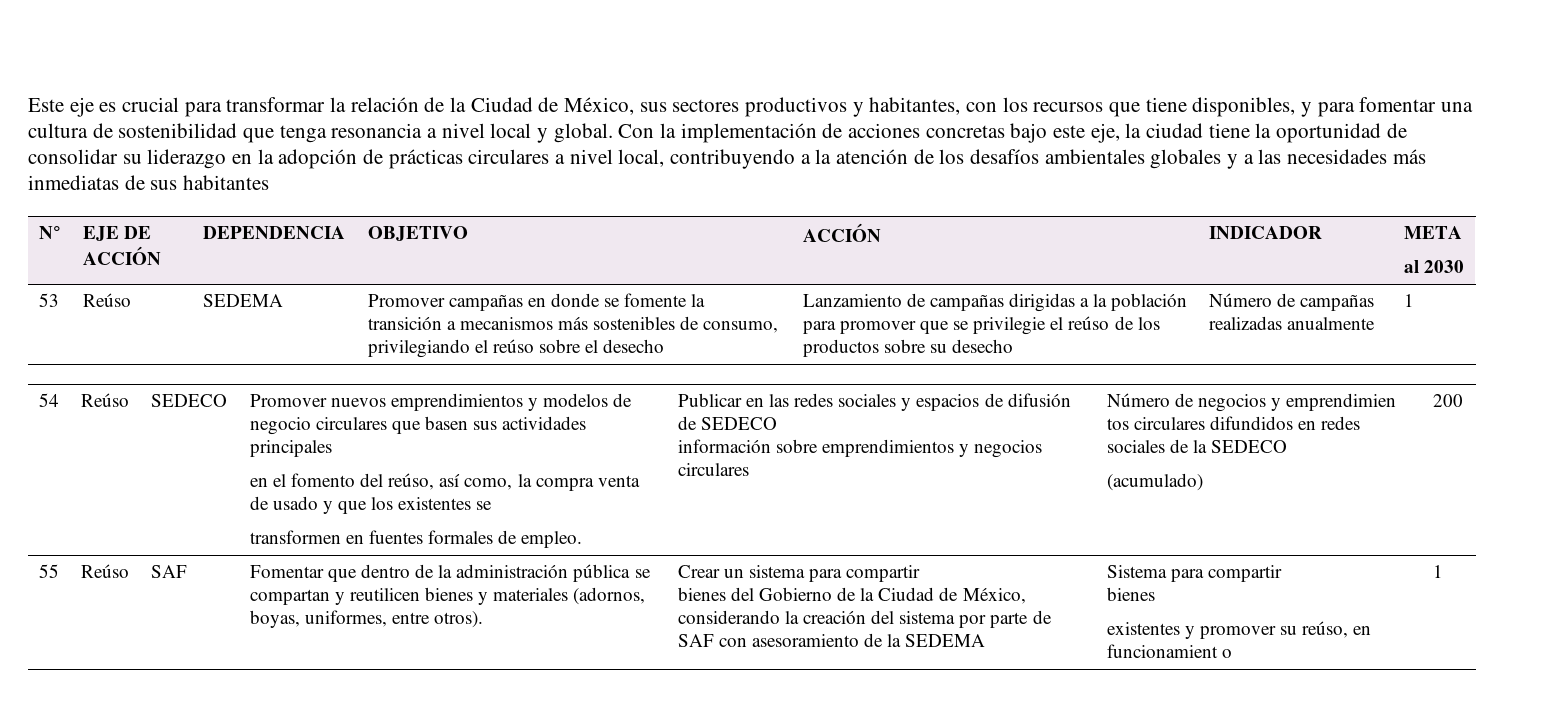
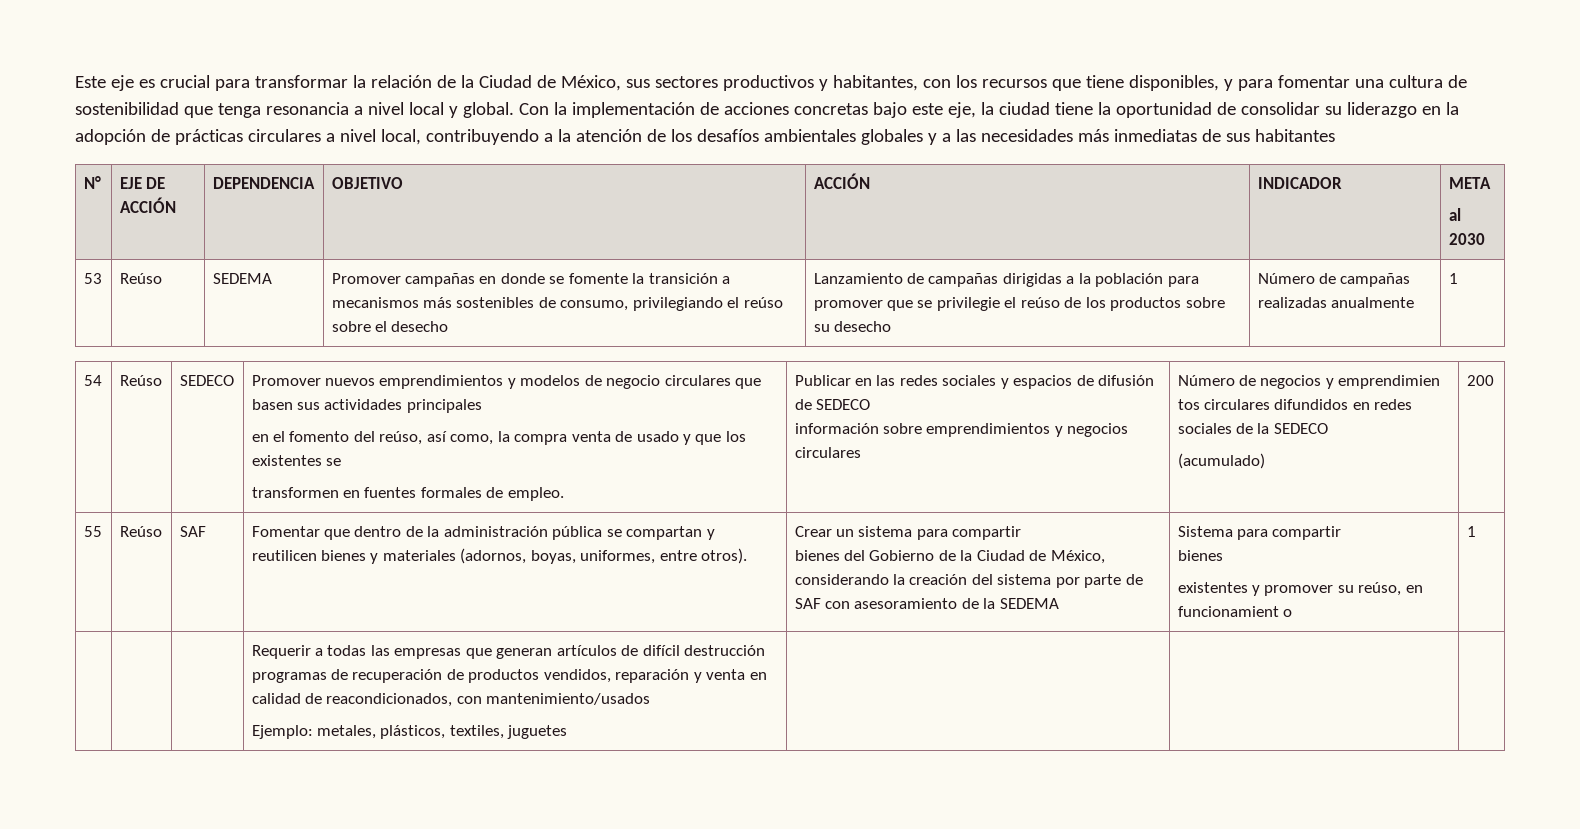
(1443, 571) none -> [251,645,766,659] [251,669,767,683] [251,693,651,707] [251,725,568,739] // | | | Requerir a todas las empresas que generan artículos de difícil destrucción programas de recuperación de productos vendidos, reparación y venta en calidad de reacondicionados, con mantenimiento/usados // Ejemplo: metales, plásticos, textiles, juguetes | | |

